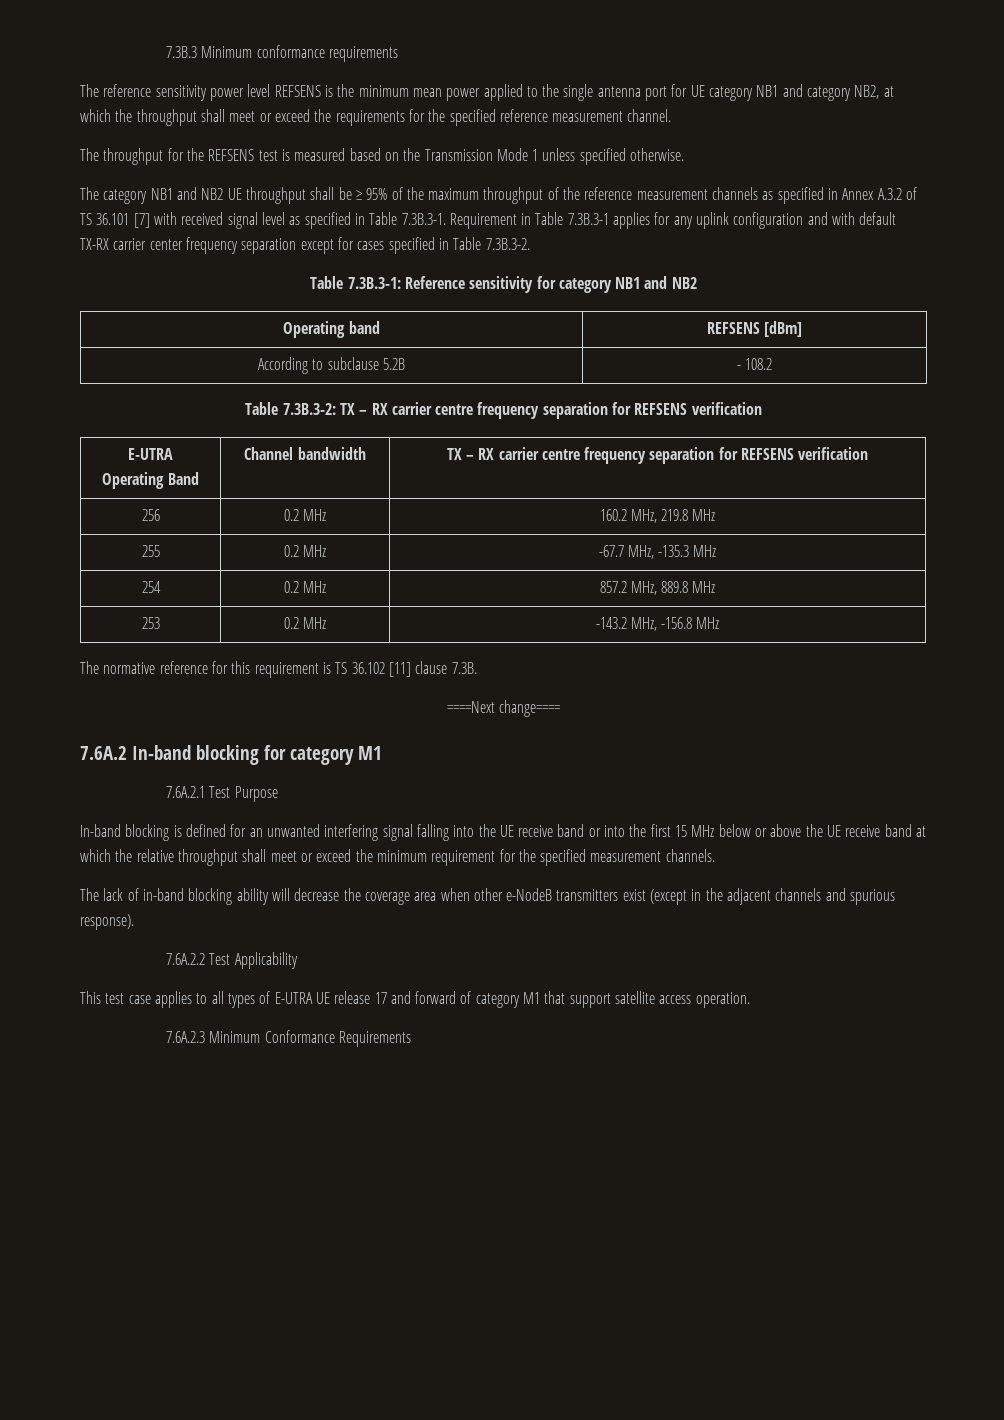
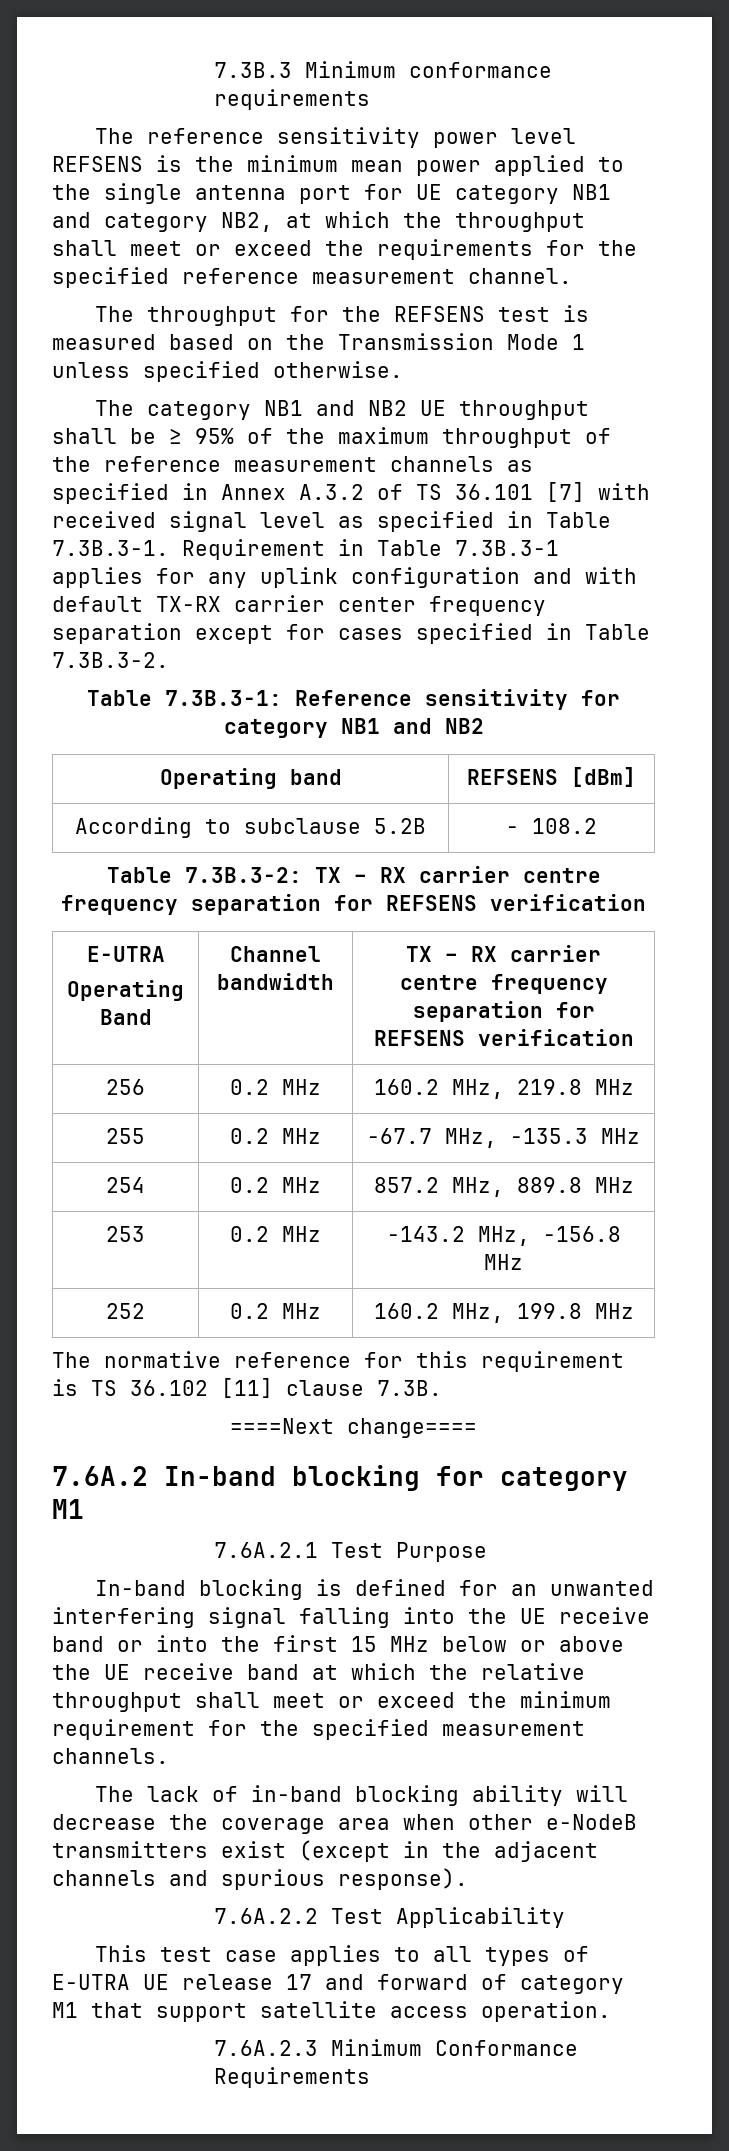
(720, 623) none -> [106,1303,145,1319] [230,1303,321,1319] [373,1303,634,1323] // 252 | 0.2 MHz | 160.2 MHz, 199.8 MHz

